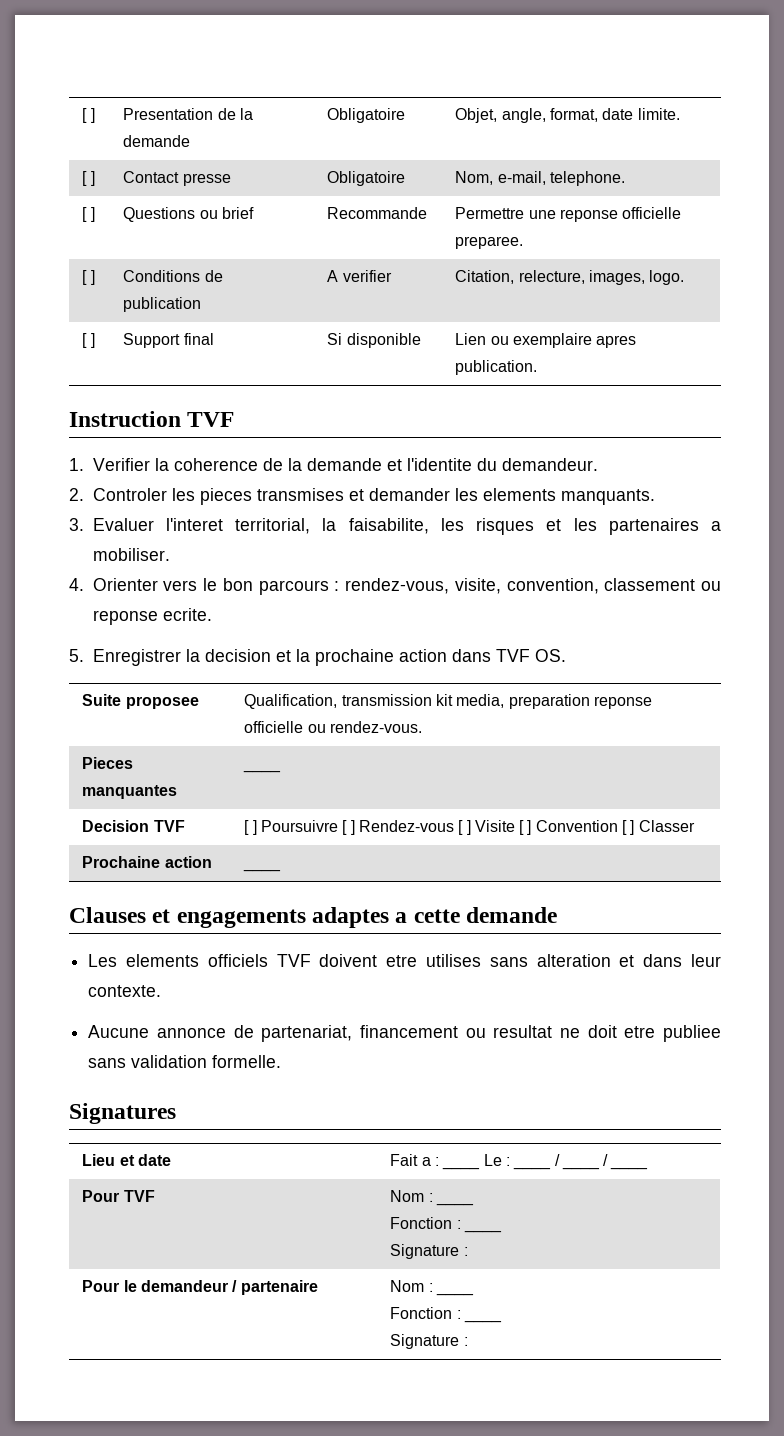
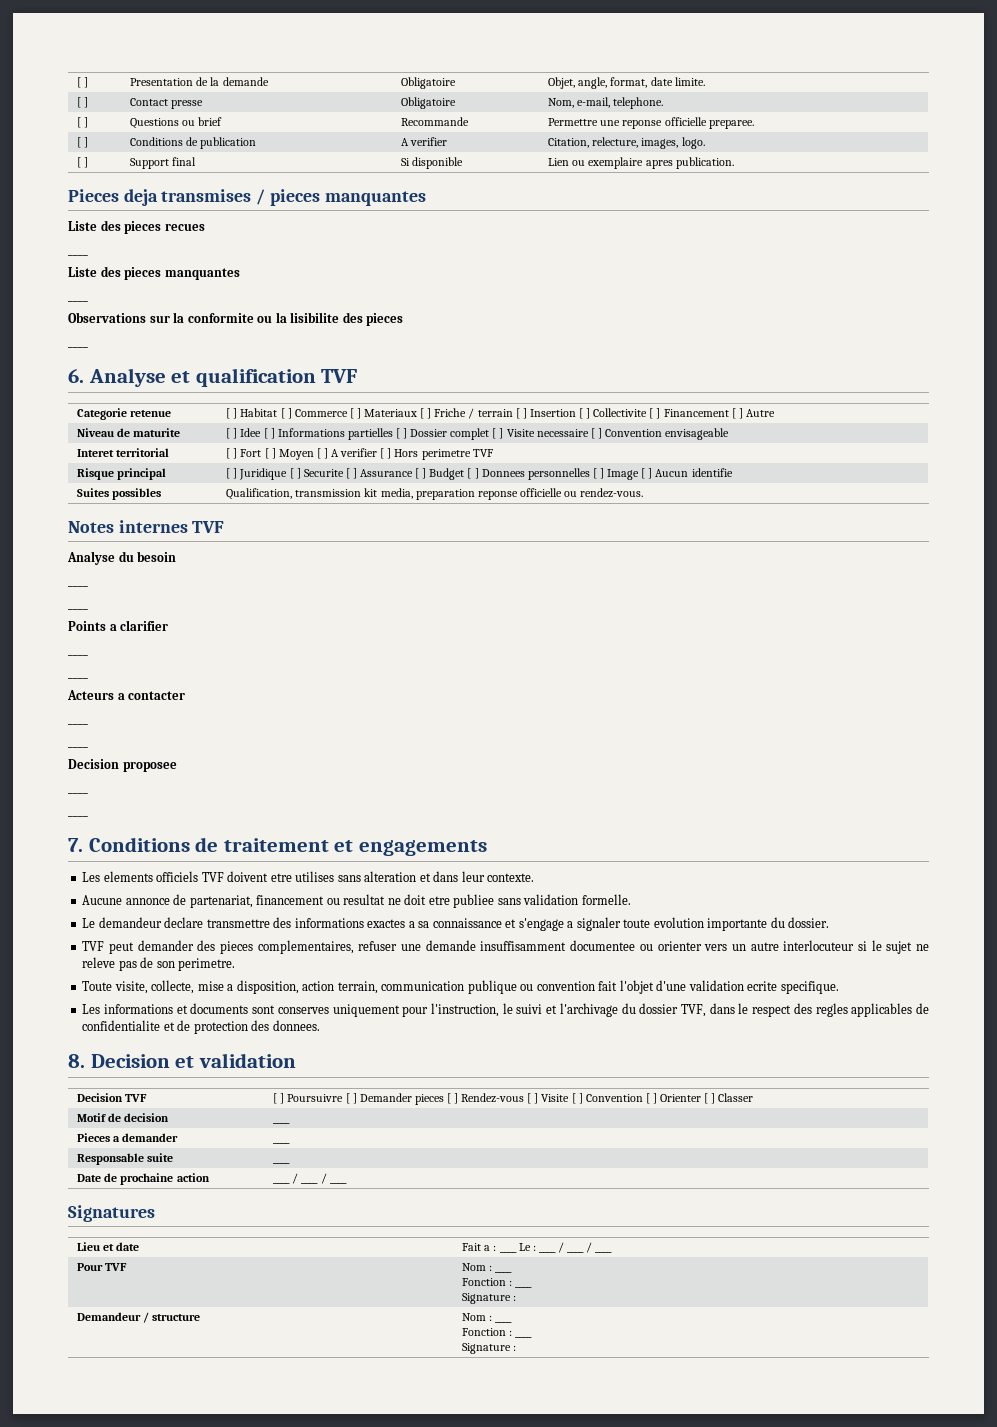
[69,411,235,427] [69,458,598,471] [69,488,655,505] [69,518,722,535] [92,548,170,561] [69,578,722,595] [92,608,212,625] [69,649,566,666] [82,694,199,709] Instruction TVF // 1. Verifier la coherence de la demande et l'identite du demandeur. // 2. Controler les pieces transmises et demander les elements manquants. // 3. Evaluer l'interet territorial, la faisabilite, les risques et les partenaires a mobiliser. // 4. Orienter vers le bon parcours : rendez-vous, visite, convention, classement ou reponse ecrite. // 5. Enregistrer la decision et la prochaine action dans TVF OS. // Suite proposee -> [68,189,426,206] [68,220,205,234] [68,254,88,256] [68,266,240,280] [68,300,88,302] [68,312,404,326] [68,346,88,348] [68,368,358,387] [77,408,172,420] [226,408,775,419] [77,428,181,437] [226,428,730,440] [77,448,170,457] [226,448,493,460] [77,468,167,480] [226,468,733,480] [77,488,162,500] Pieces deja transmises / pieces manquantes // Liste des pieces recues // ____ // Liste des pieces manquantes // ____ // Observations sur la conformite ou la lisibilite des pieces // ____ // 6. Analyse et qualification TVF // Categorie retenue | [ ] Habitat [ ] Commerce [ ] Materiaux [ ] Friche / terrain [ ] Insertion [ ] Collectivite [ ] Financement [ ] Autre // Niveau de maturite | [ ] Idee [ ] Informations partielles [ ] Dossier complet [ ] Visite necessaire [ ] Convention envisageable // Interet territorial | [ ] Fort [ ] Moyen [ ] A verifier [ ] Hors perimetre TVF // Risque principal | [ ] Juridique [ ] Securite [ ] Assurance [ ] Budget [ ] Donnees personnelles [ ] Image [ ] Aucun identifie // Suites possibles
[82,757,134,769] [82,785,178,799] [243,769,282,773] [82,820,185,832] [244,820,695,835] [82,856,212,868] [243,868,282,872] [69,907,558,928] // Pieces manquantes | ____ // Decision TVF | [ ] Poursuivre [ ] Rendez-vous [ ] Visite [ ] Convention [ ] Classer // Prochaine action | ____ // Clauses et engagements adaptes a cette demande -> [68,520,225,533] [67,551,177,565] [68,585,88,587] [68,608,88,610] [68,620,169,631] [68,654,88,656] [68,677,88,679] [67,690,186,700] [68,723,88,725] [68,746,88,748] [68,759,177,772] [68,792,88,794] [68,815,88,817] [68,837,487,856] // Notes internes TVF // Analyse du besoin // ____ // ____ // Points a clarifier // ____ // ____ // Acteurs a contacter // ____ // ____ // Decision proposee // ____ // ____ // 7. Conditions de traitement et engagements
(282, 1061) none -> [82,917,830,931] [82,940,929,954] [82,957,236,971] [82,980,839,994] [82,1003,930,1017] [82,1020,320,1034] [68,1053,296,1068] [77,1093,148,1102] [273,1093,754,1105] [77,1113,170,1122] [273,1122,291,1124] [77,1133,179,1142] [273,1142,291,1144] [77,1153,174,1165] [273,1162,291,1164] [77,1173,210,1185] [273,1173,347,1184] // Le demandeur declare transmettre des informations exactes a sa connaissance et s'engage a signaler toute evolution importante du dossier. // TVF peut demander des pieces complementaires, refuser une demande insuffisamment documentee ou orienter vers un autre interlocuteur si le sujet ne releve pas de son perimetre. // Toute visite, collecte, mise a disposition, action terrain, communication publique ou convention fait l'objet d'une validation ecrite specifique. // Les informations et documents sont conserves uniquement pour l'instruction, le suivi et l'archivage du dossier TVF, dans le respect des regles applicables de confidentialite et de protection des donnees. // 8. Decision et validation // Decision TVF | [ ] Poursuivre [ ] Demander pieces [ ] Rendez-vous [ ] Visite [ ] Convention [ ] Orienter [ ] Classer // Motif de decision | ____ // Pieces a demander | ____ // Responsable suite | ____ // Date de prochaine action | ____ / ____ / ____
[82,1280,318,1295] Pour le demandeur / partenaire -> [77,1312,201,1323] Demandeur / structure

